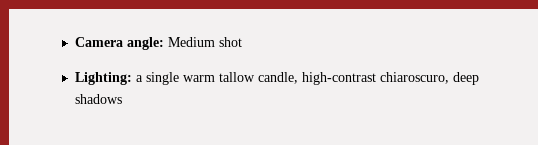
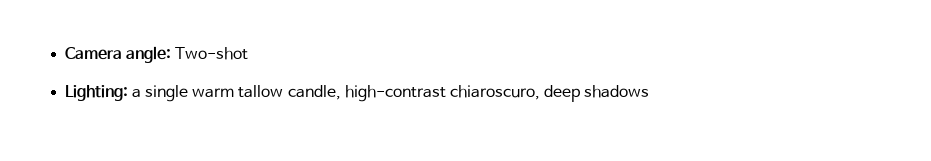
[167,37,242,47] Medium shot -> [175,47,249,60] Two-shot

